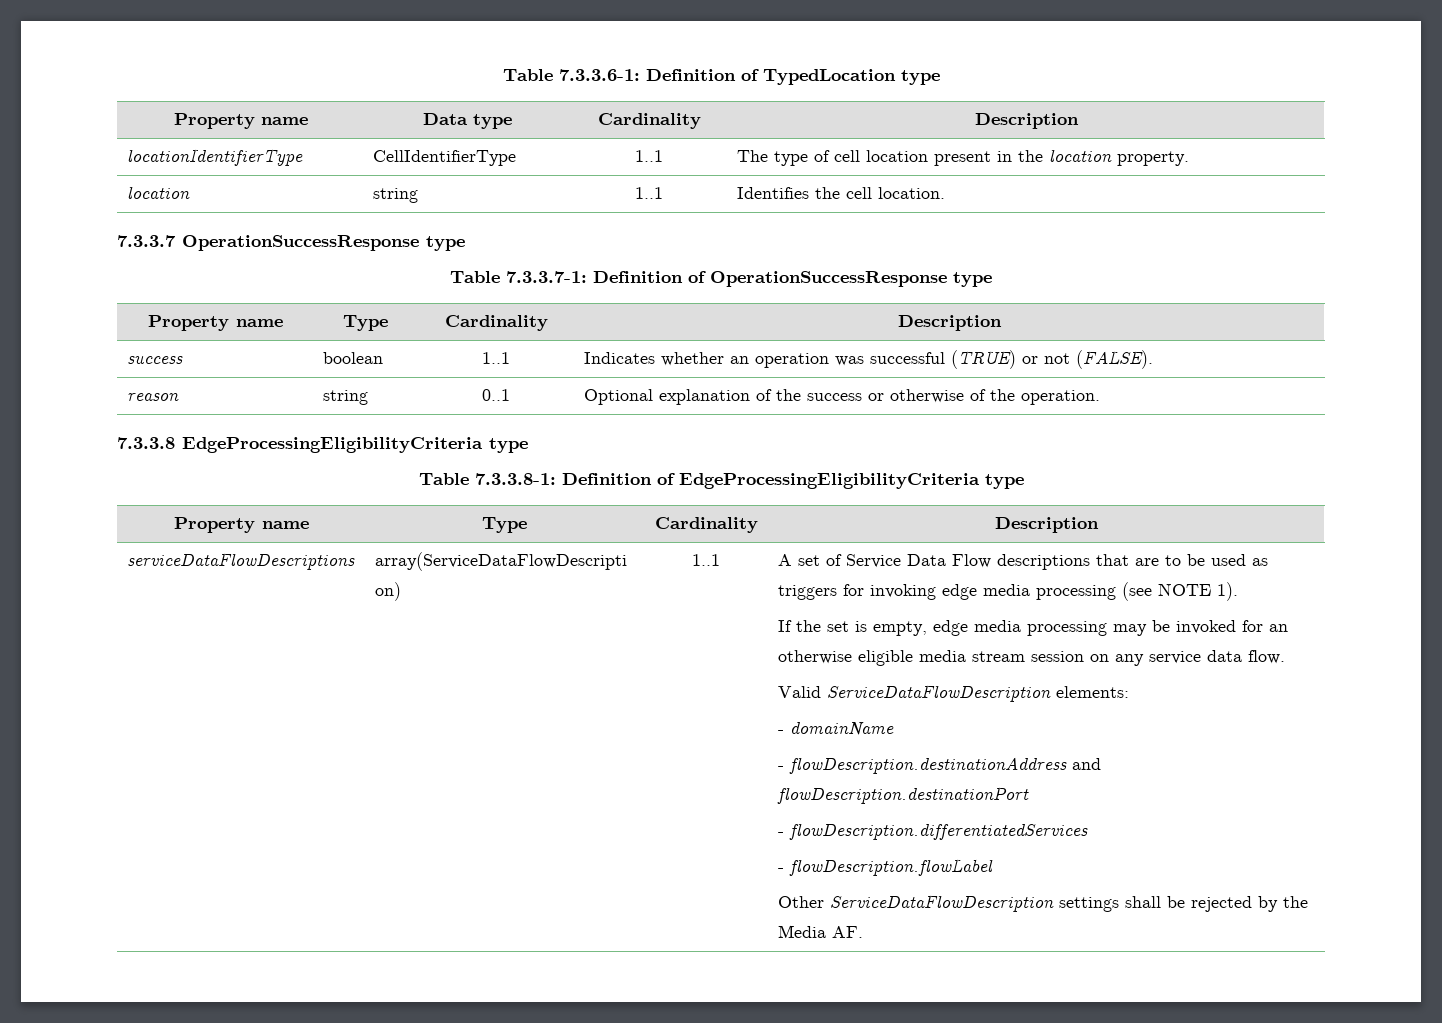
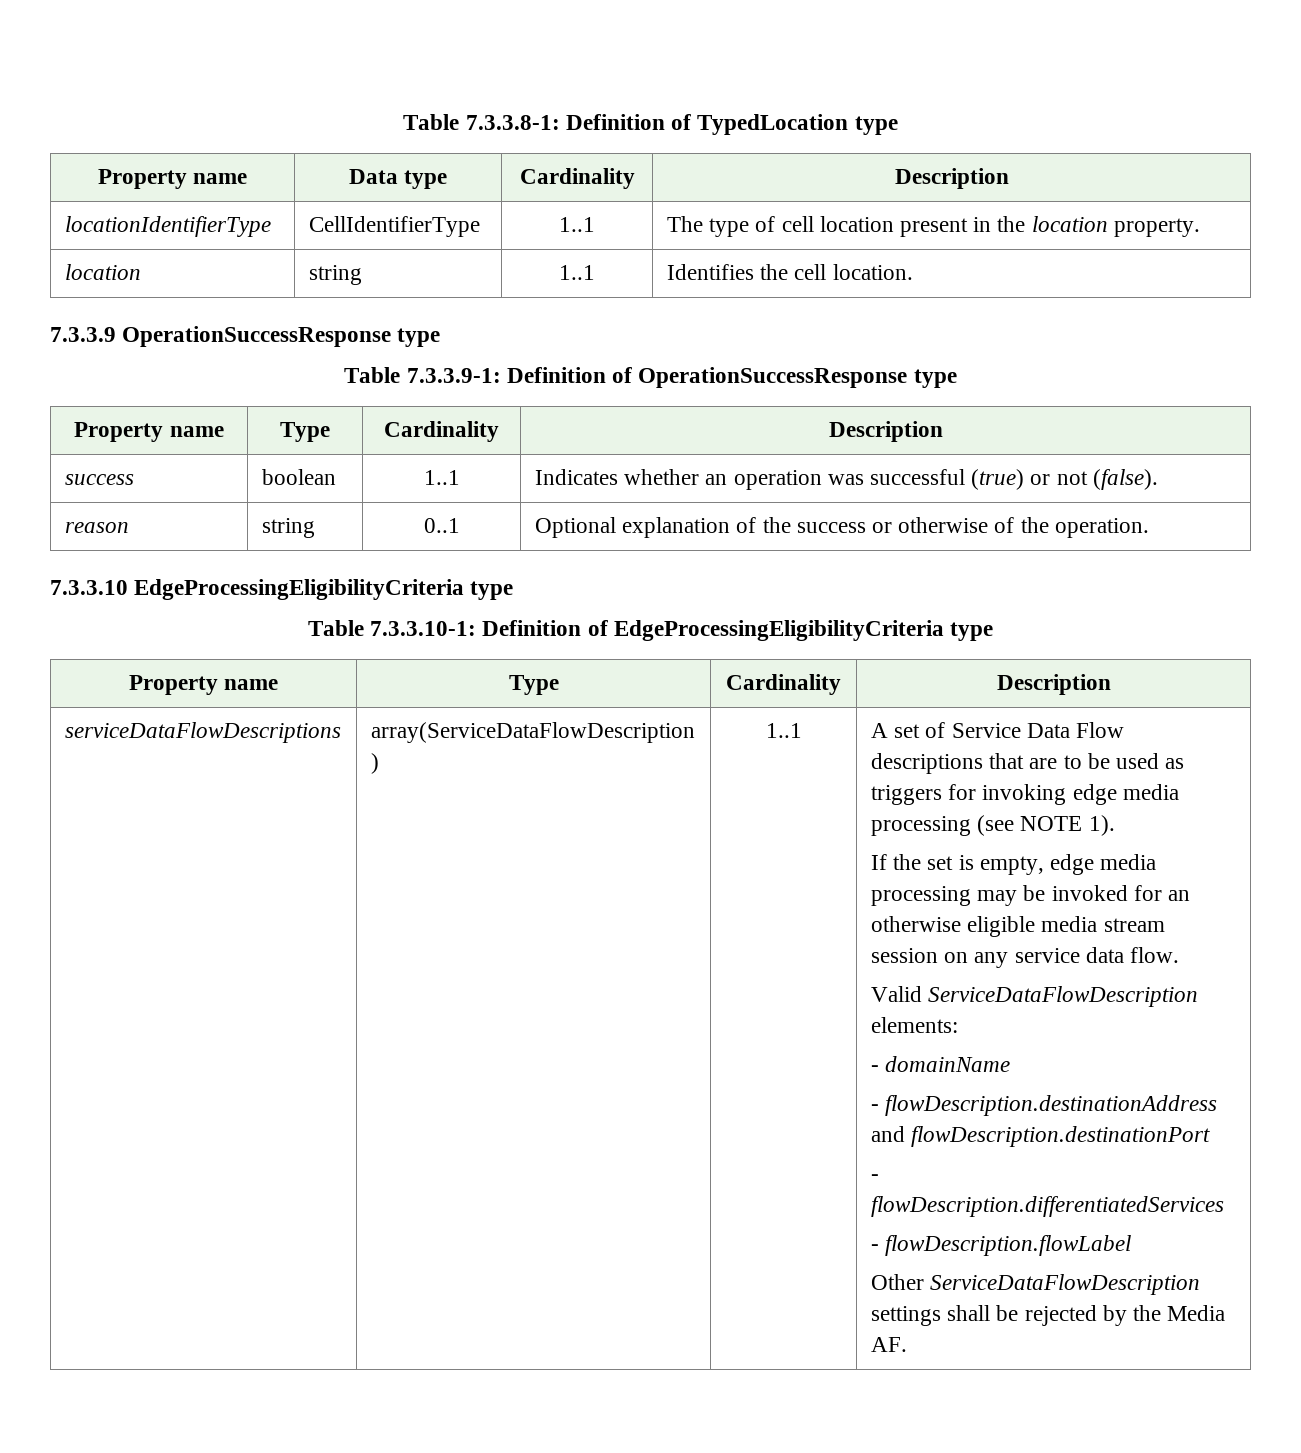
[502,69,640,81] Table 7.3.3.6-1: -> [403,114,560,130] Table 7.3.3.8-1:
[117,235,176,247] 7.3.3.7 -> [50,327,116,342] 7.3.3.9
[506,271,587,283] 7.3.3.7-1: -> [406,368,501,383] 7.3.3.9-1:
[951,350,1017,369] (TRUE) -> [971,469,1025,490] (true)
[1076,350,1154,369] (FALSE). -> [1092,469,1158,490] (false).
[117,437,175,449] 7.3.3.8 -> [50,580,128,595] 7.3.3.10
[474,473,556,485] 7.3.3.8-1: -> [370,621,477,636] 7.3.3.10-1:

